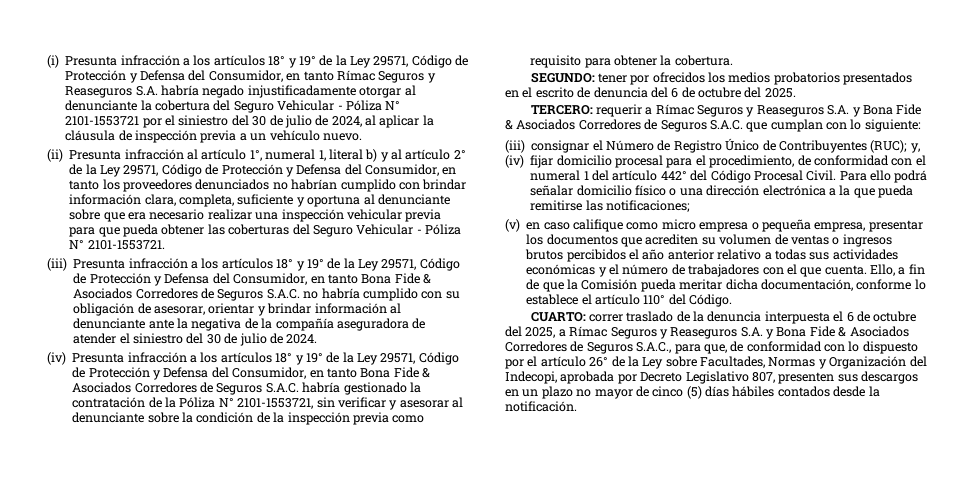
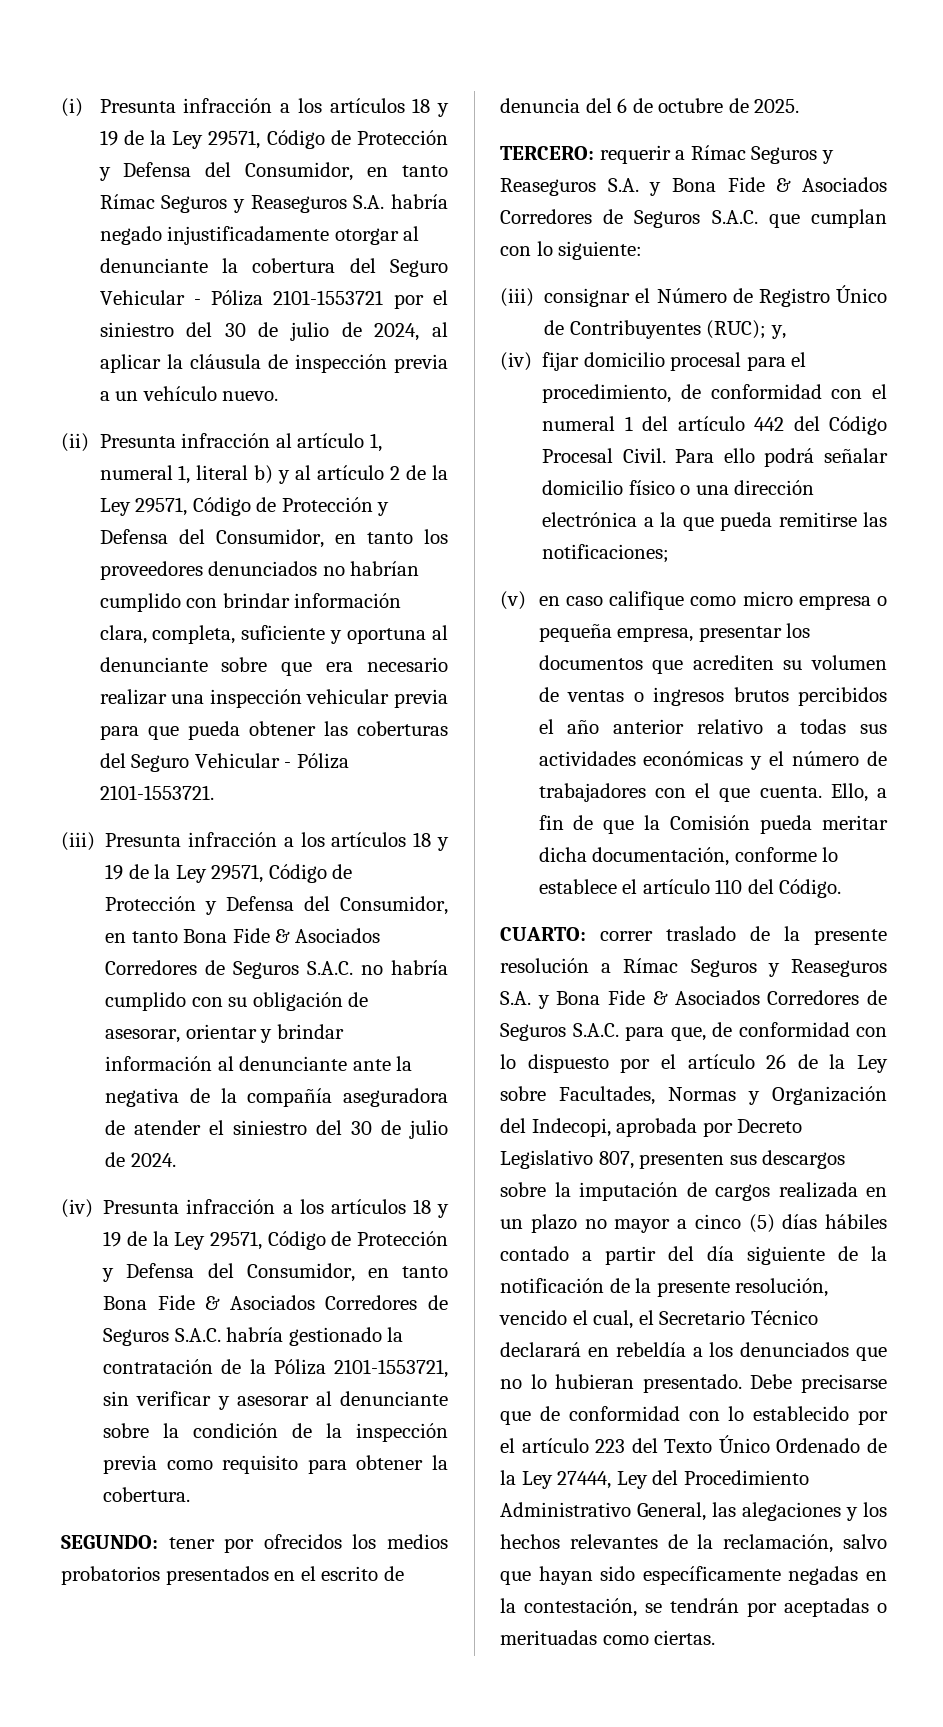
[268,56,316,68] 18° y 19° -> [412,98,449,117] [99,130,118,146] 18 y 19
[385,101,401,110] N° -> (264, 298) none
[249,150,262,161] 1°, -> [369,433,382,452] 1,
[453,150,466,159] 2° -> [390,466,401,480] 2
[69,240,85,249] N° -> (349, 761) none
[276,259,324,271] 18° y 19° -> [413,832,450,851] [105,864,124,880] 18 y 19
[275,353,323,365] 18° y 19° -> [412,1199,449,1218] [103,1231,122,1247] 18 y 19
[218,398,234,407] N° -> (326, 1367) none
[744,87,762,98] del -> [728,98,749,113] de
[660,171,687,180] 442° -> [754,417,785,431] 442
[643,295,666,305] 110° -> [715,879,743,894] 110
[707,311,917,324] [505,326,556,338] denuncia interpuesta el 6 de octubre del 2025, -> [814,929,887,945] [500,958,589,973] presente resolución
[636,342,672,353] S.A.C., -> [572,1023,619,1037] S.A.C.
[589,357,609,367] 26° -> [766,1054,787,1069] 26
(918, 377) none -> [500,1182,858,1201] sobre la imputación de cargos realizada
[635,386,649,397] de -> [677,1219,687,1229] a
[777,386,880,397] [505,401,577,412] contados desde la notificación. -> [500,1246,887,1265] [500,1278,829,1297] [499,1310,818,1329] [500,1342,887,1361] [500,1374,887,1393] [500,1406,888,1425] [500,1435,887,1453] [500,1470,809,1489] [500,1502,887,1521] [500,1534,887,1553] [500,1566,887,1585] [500,1598,887,1617] [500,1630,716,1645] contado a partir del día siguiente de la notificación de la presente resolución, vencido el cual, el Secretario Técnico declarará en rebeldía a los denunciados que no lo hubieran presentado. Debe precisarse que de conformidad con lo establecido por el artículo 223 del Texto Único Ordenado de la Ley 27444, Ley del Procedimiento Administrativo General, las alegaciones y los hechos relevantes de la reclamación, salvo que hayan sido específicamente negadas en la contestación, se tendrán por aceptadas o merituadas como ciertas.

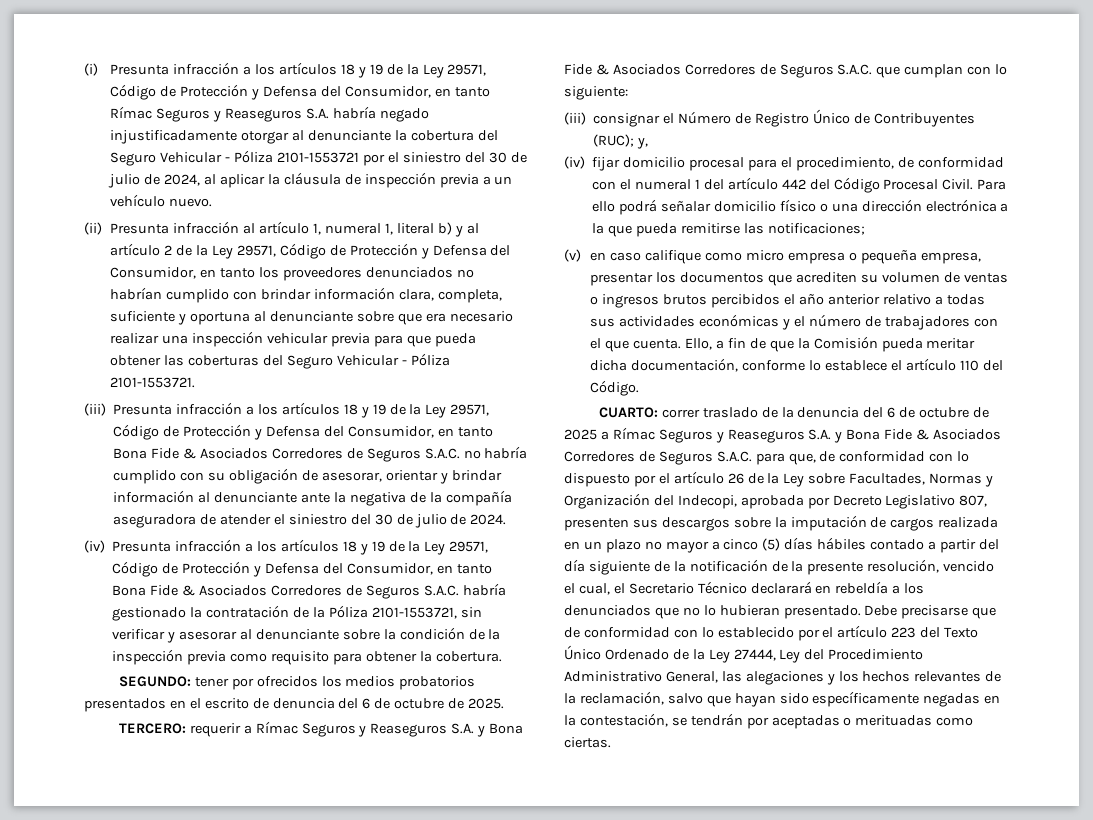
[814,929,887,945] [500,958,589,973] presente resolución -> [797,407,990,418] [564,429,597,440] denuncia del 6 de octubre de 2025

